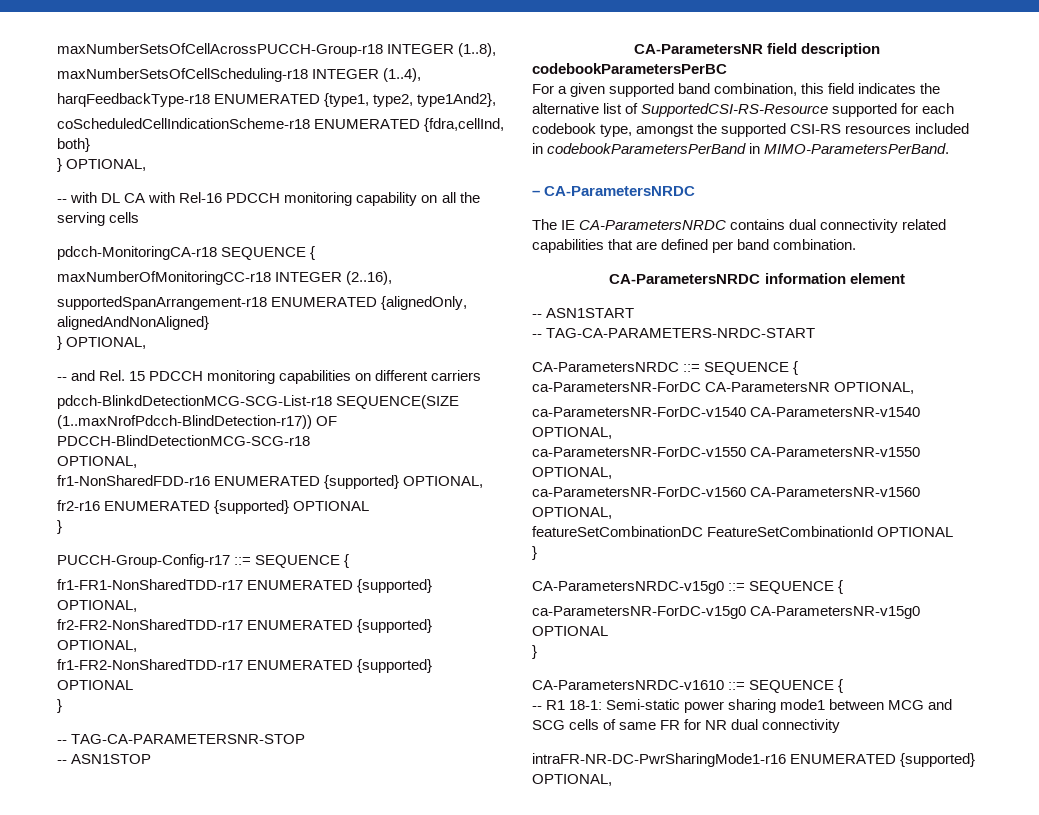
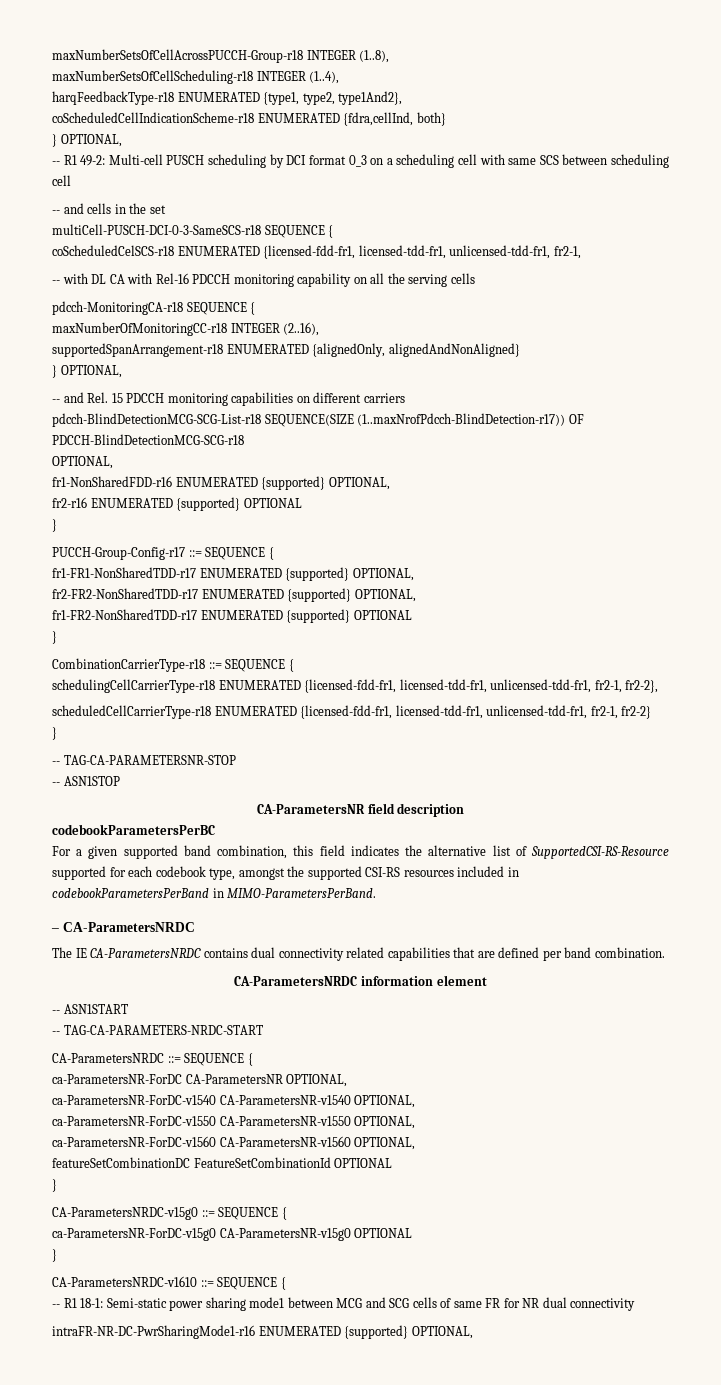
(147, 165) none -> [52,154,669,168] [52,175,71,186] [52,203,166,214] [52,224,334,238] [52,245,581,259] // -- R1 49-2: Multi-cell PUSCH scheduling by DCI format 0_3 on a scheduling cell with same SCS between scheduling cell // -- and cells in the set // multiCell-PUSCH-DCI-0-3-SameSCS-r18 SEQUENCE { // coScheduledCelSCS-r18 ENUMERATED {licensed-fdd-fr1, licensed-tdd-fr1, unlicensed-tdd-fr1, fr2-1,
[57,395,332,409] pdcch-BlinkdDetectionMCG-SCG-List-r18 -> [52,413,261,427] pdcch-BlindDetectionMCG-SCG-List-r18
(62, 706) none -> [52,658,294,672] [52,679,659,693] [52,705,652,719] [52,727,57,740] // CombinationCarrierType-r18 ::= SEQUENCE { // schedulingCellCarrierType-r18 ENUMERATED {licensed-fdd-fr1, licensed-tdd-fr1, unlicensed-tdd-fr1, fr2-1, fr2-2}, // scheduledCellCarrierType-r18 ENUMERATED {licensed-fdd-fr1, licensed-tdd-fr1, unlicensed-tdd-fr1, fr2-1, fr2-2} // }

